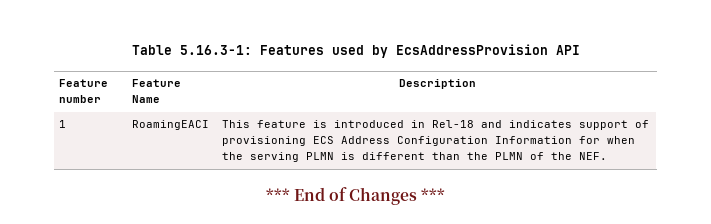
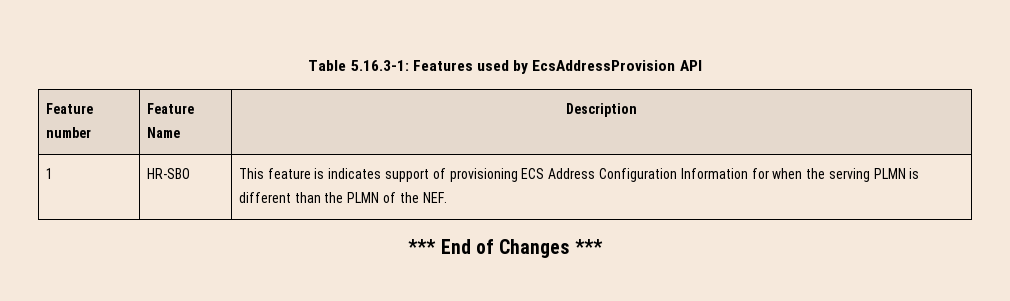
[132,120,210,130] RoamingEACI -> [146,168,190,179] HR-SBO
[334,120,503,128] introduced in Rel-18 and -> (325, 173) none

